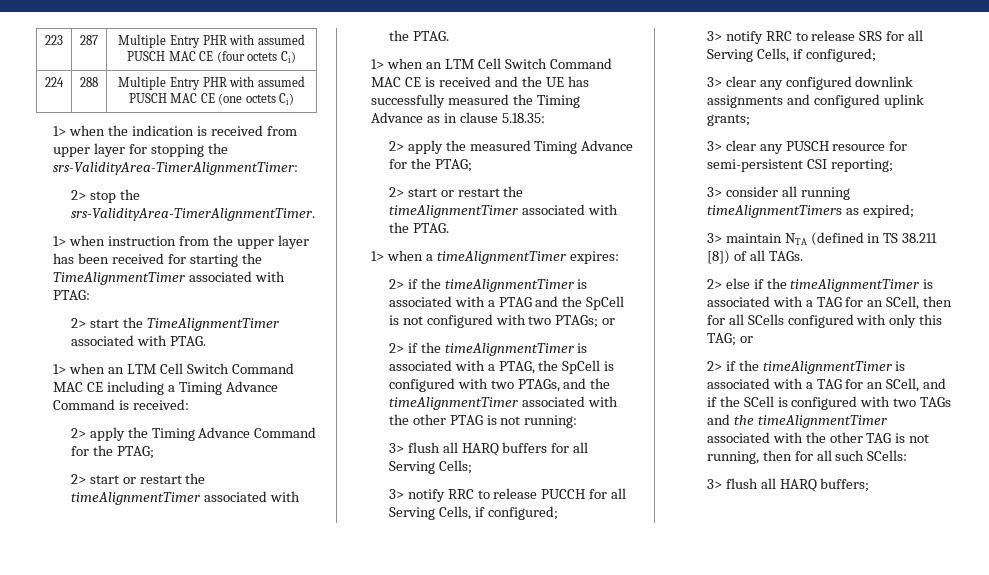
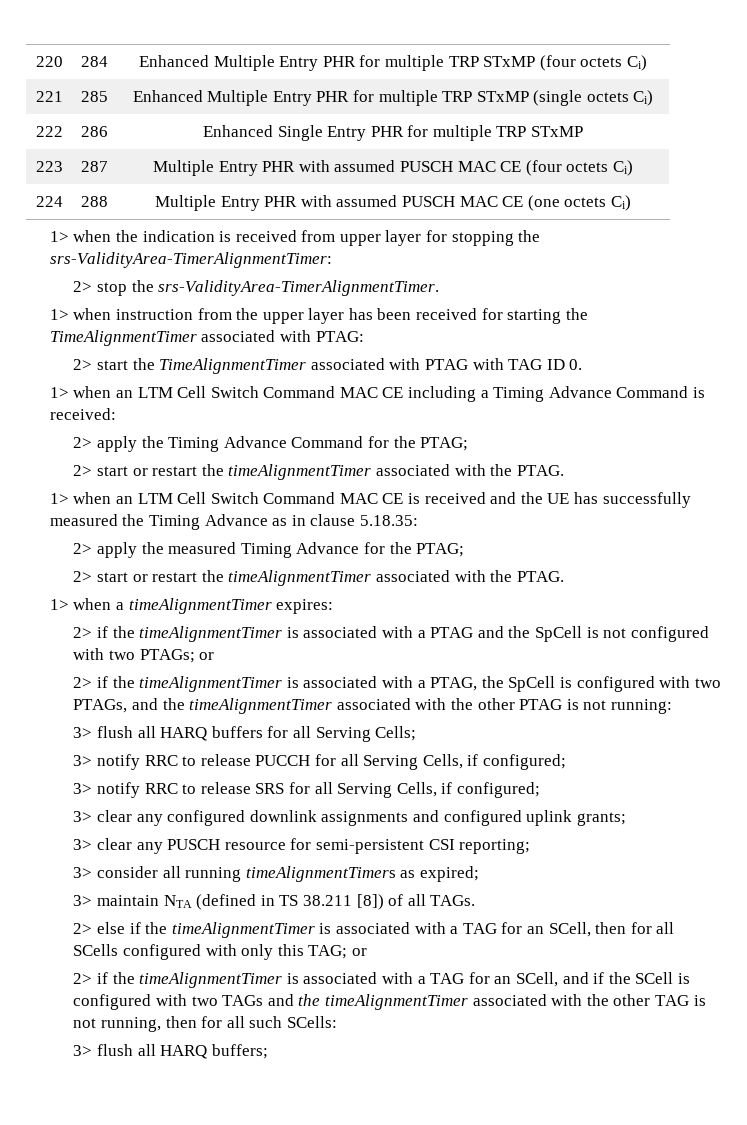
(45, 40) none -> [35,56,63,67] [80,56,108,67] [139,55,647,71] [35,91,63,102] [80,91,108,102] [132,90,654,106] [35,126,63,137] [80,126,108,137] [202,125,584,141] 220 | 284 | Enhanced Multiple Entry PHR for multiple TRP STxMP (four octets Ci) // 221 | 285 | Enhanced Multiple Entry PHR for multiple TRP STxMP (single octets Ci) // 222 | 286 | Enhanced Single Entry PHR for multiple TRP STxMP //
[169,336,206,346] PTAG. -> [424,358,583,370] PTAG with TAG ID 0.

